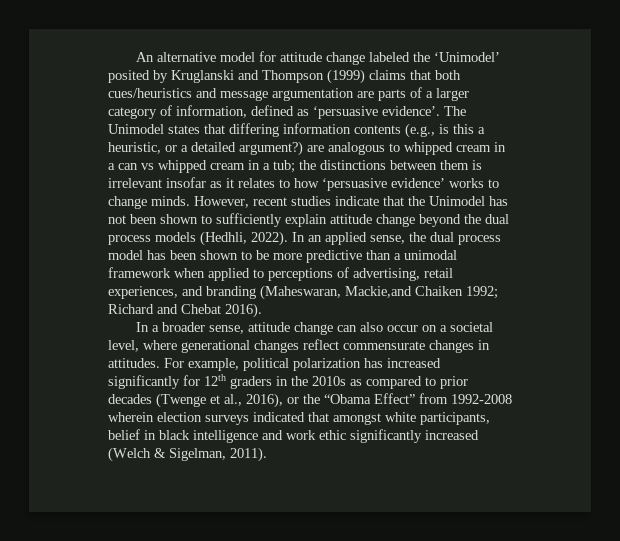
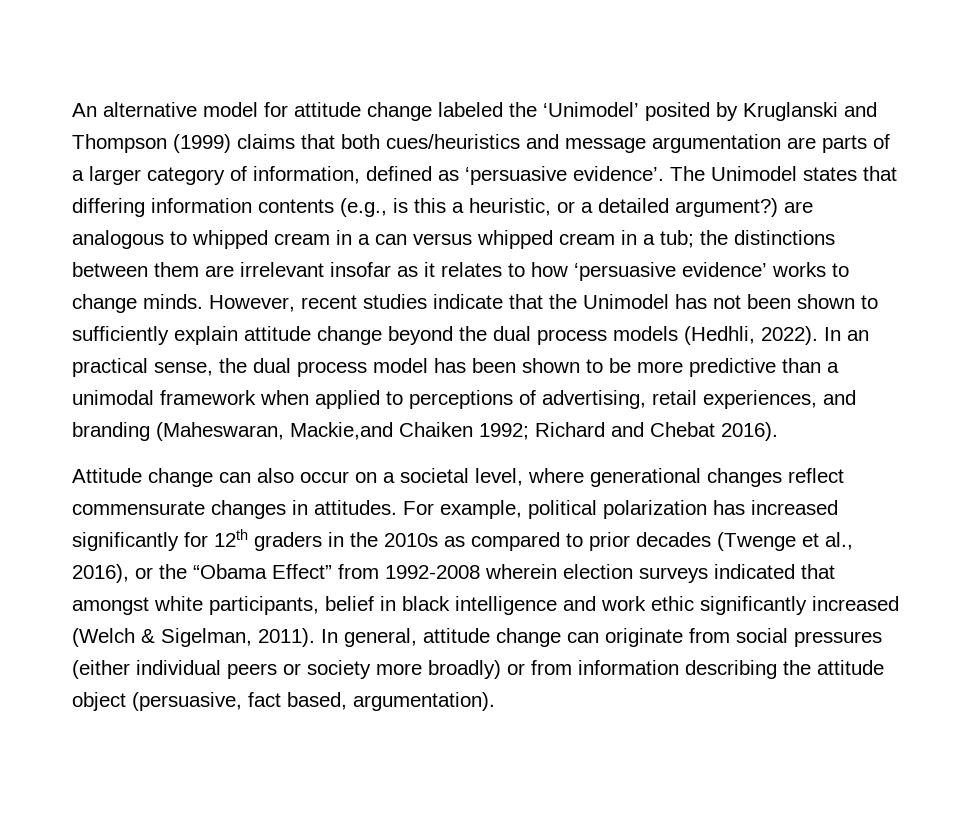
[141,163,154,170] vs -> [413,233,472,245] versus
[472,160,482,170] is -> [205,265,234,277] are
[325,232,367,245] applied -> [72,358,148,377] practical
[135,322,290,334] In a broader sense, attitude -> [72,468,142,483] Attitude
(267, 454) none -> [321,628,882,647] [72,660,884,679] [72,692,495,711] In general, attitude change can originate from social pressures (either individual peers or society more broadly) or from information describing the attitude object (persuasive, fact based, argumentation).

